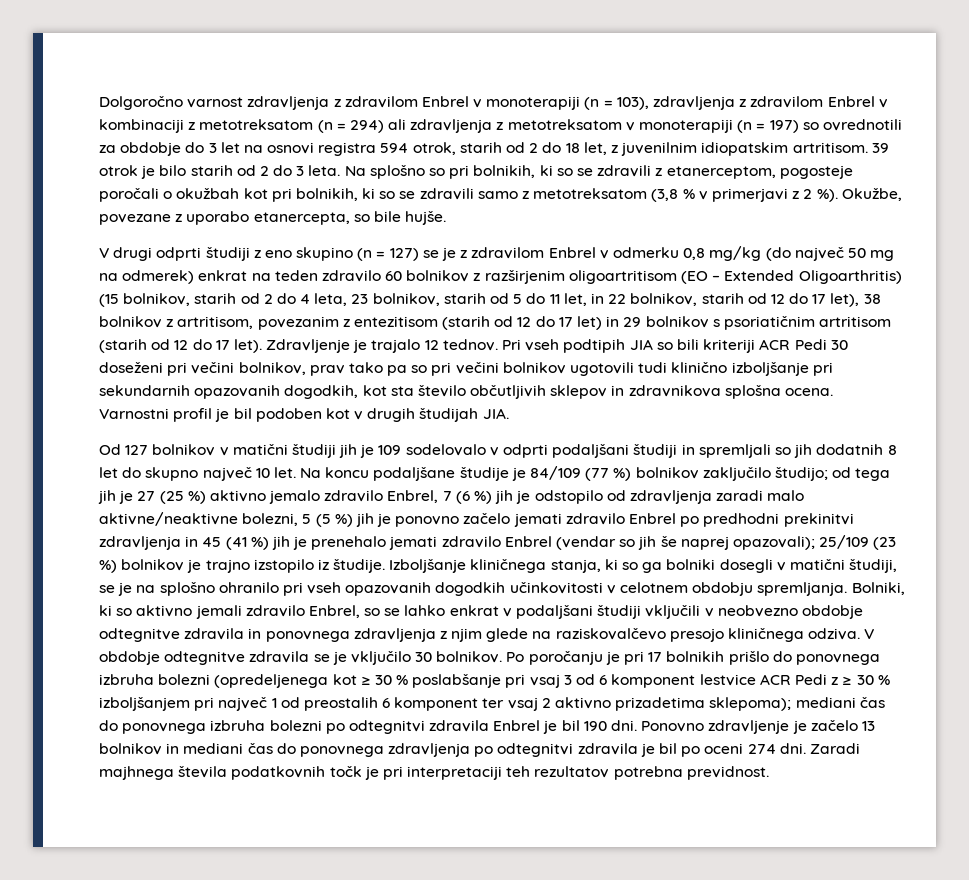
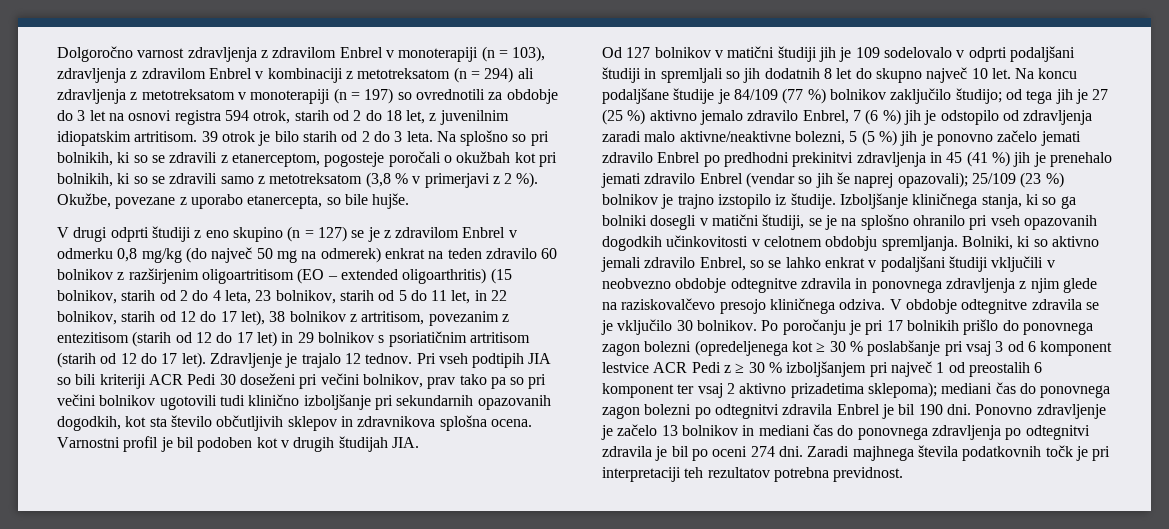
[724,270,902,284] Extended Oligoarthritis) -> [340,268,487,284] extended oligoarthritis)
[99,674,154,685] izbruha -> [602,343,640,356] zagon
[210,720,266,731] izbruha -> [602,406,640,419] zagon

